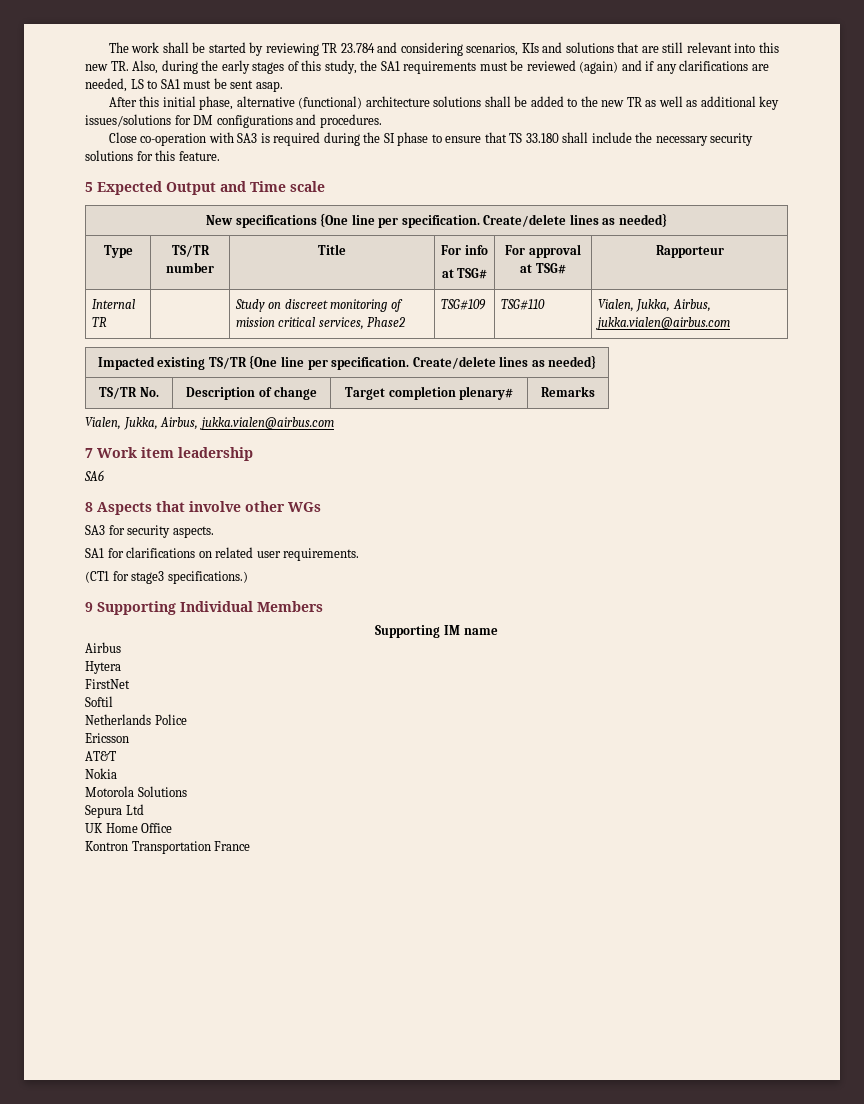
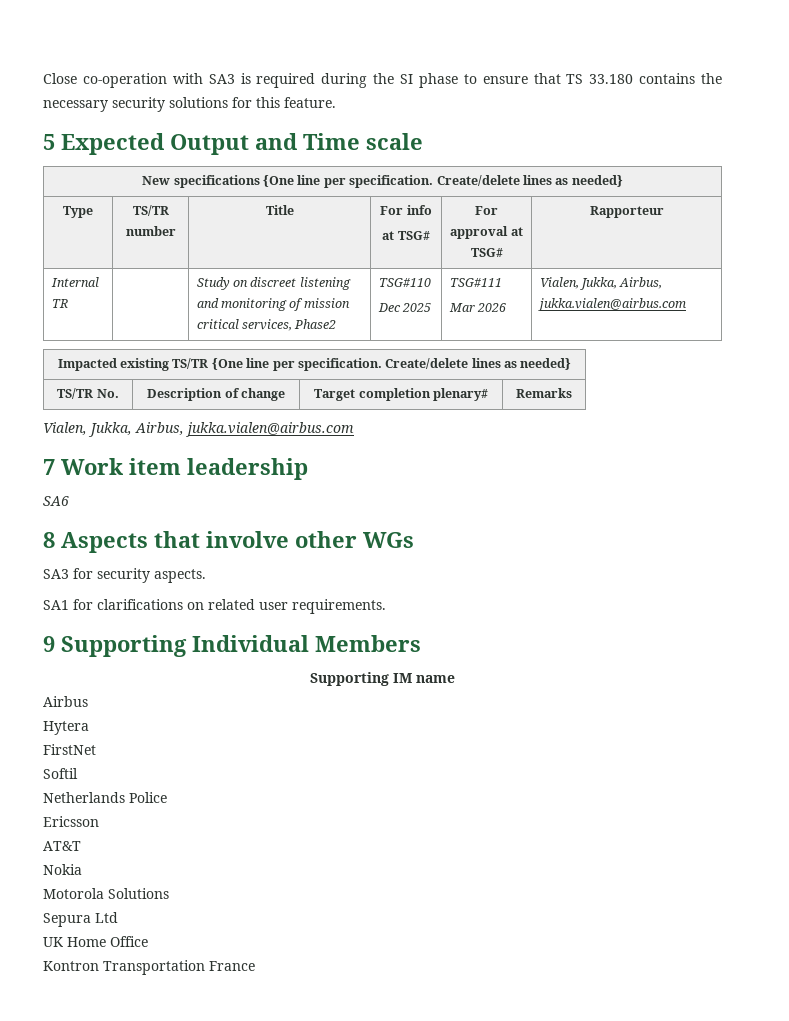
[108,42,779,56] [85,60,769,74] [85,78,283,92] [108,96,780,110] [85,114,382,128] The work shall be started by reviewing TR 23.784 and considering scenarios, KIs and solutions that are still relevant into this new TR. Also, during the early stages of this study, the SA1 requirements must be reviewed (again) and if any clarifications are needed, LS to SA1 must be sent asap. // After this initial phase, alternative (functional) architecture solutions shall be added to the new TR as well as additional key issues/solutions for DM configurations and procedures. // -> (43, 78) none
[562,132,632,143] shall include -> [639,73,696,84] contains
(328, 304) none -> [299,277,351,290] [196,298,219,308] listening and
[440,299,486,310] [500,299,545,310] TSG#109 | TSG#110 -> [378,278,431,287] [377,303,432,312] [449,278,502,287] [448,303,507,312] TSG#110 // Dec 2025 | TSG#111 // Mar 2026
[85,571,248,584] // (CT1 for stage3 specifications.) -> (386, 606) none

